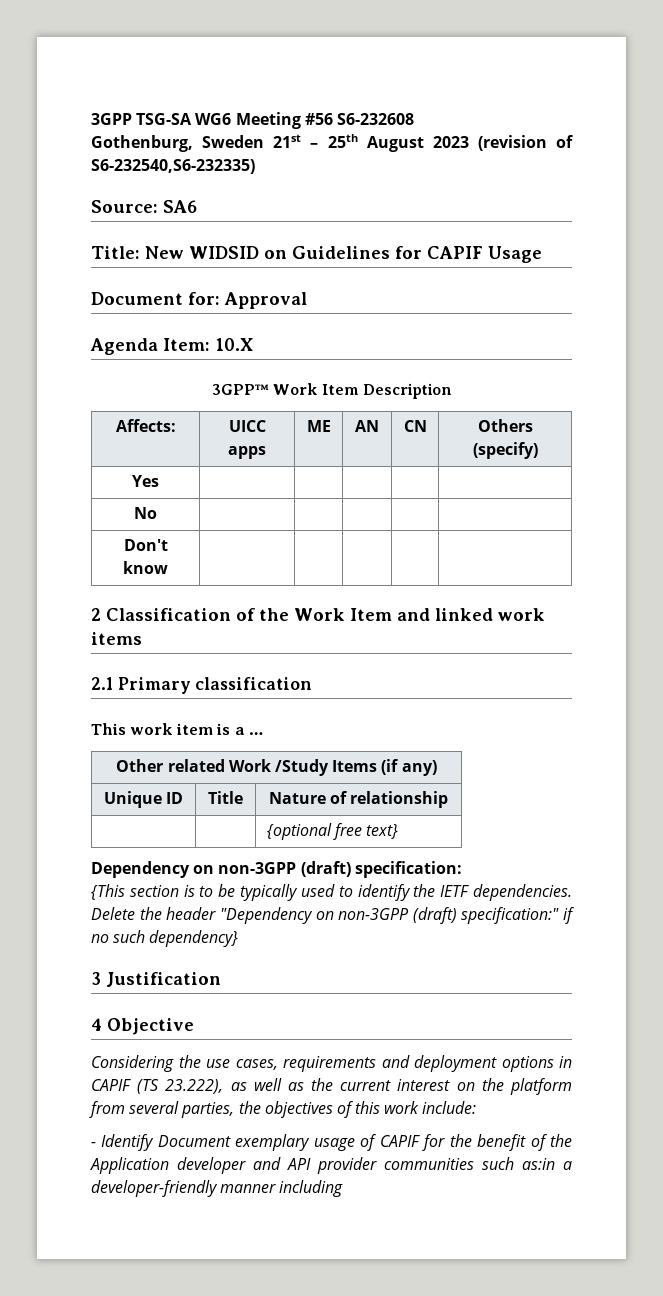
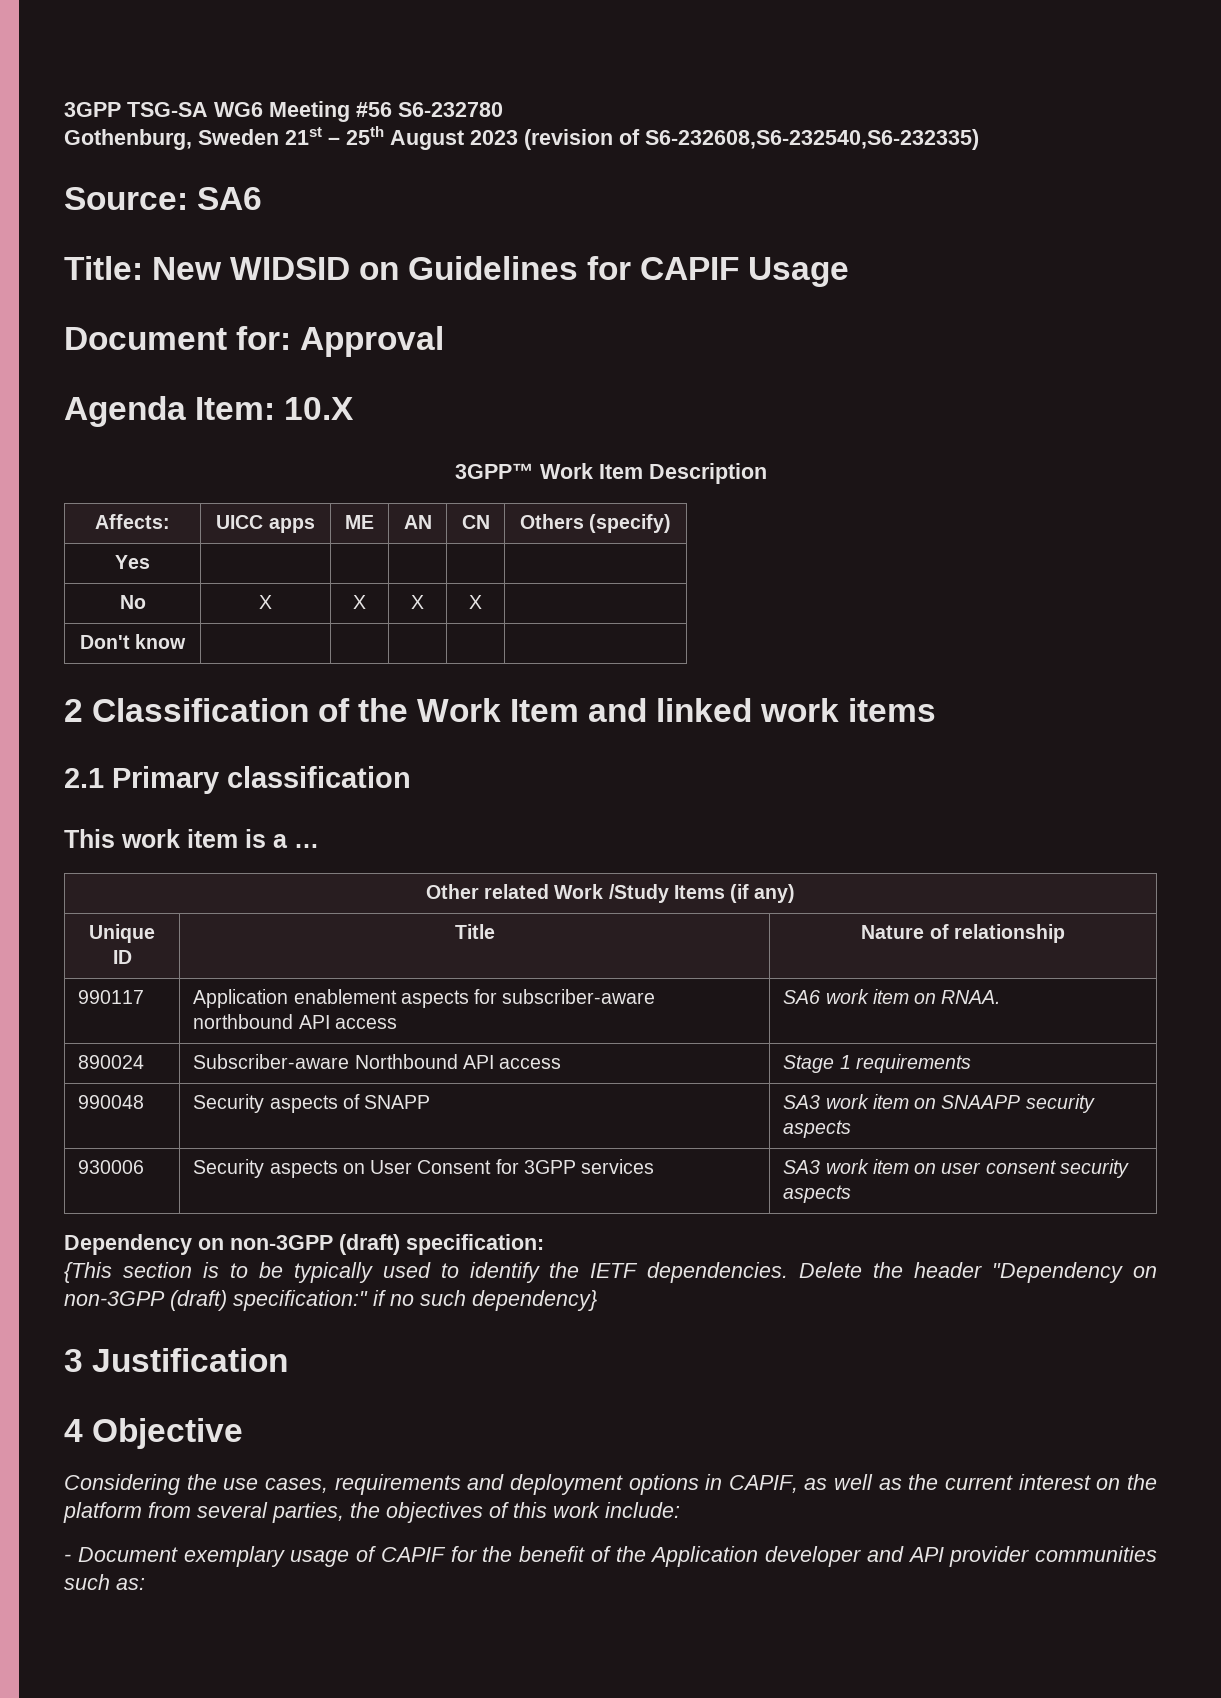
[336,113,414,125] S6-232608 -> [398,102,503,117] S6-232780
[91,159,255,174] S6-232540,S6-232335) -> [645,129,979,150] S6-232608,S6-232540,S6-232335)
(157, 513) | | | -> [259,595,272,609] [353,595,366,609] [411,595,424,609] [469,595,482,609] X | X | X | X
[266,823,399,840] | | {optional free text} -> [78,990,145,1004] [193,989,656,1008] [193,1014,397,1029] [783,989,1001,1004] [78,1055,145,1069] [193,1054,562,1069] [783,1054,971,1073] [78,1095,145,1109] [193,1094,431,1113] [783,1094,1095,1113] [783,1120,852,1138] [78,1160,145,1174] [193,1159,655,1178] [783,1159,1129,1178] [783,1185,852,1203] 990117 | Application enablement aspects for subscriber-aware northbound API access | SA6 work item on RNAA. // 890024 | Subscriber-aware Northbound API access | Stage 1 requirements // 990048 | Security aspects of SNAPP | SA3 work item on SNAAPP security aspects // 930006 | Security aspects on User Consent for 3GPP services | SA3 work item on user consent security aspects
[91,1079,224,1094] CAPIF (TS 23.222), -> [728,1475,798,1493] CAPIF,
[101,1134,155,1151] Identify -> (71, 1558) none
[522,1158,572,1170] [91,1180,344,1197] as:in a developer-friendly manner including -> [116,1578,145,1590] as:

